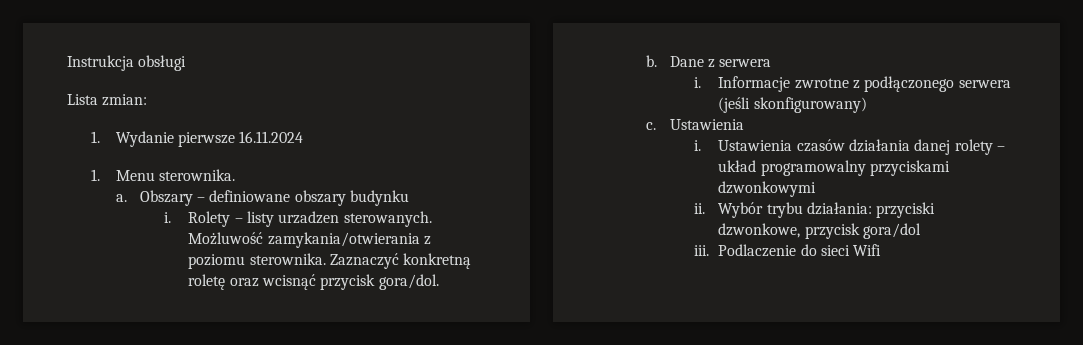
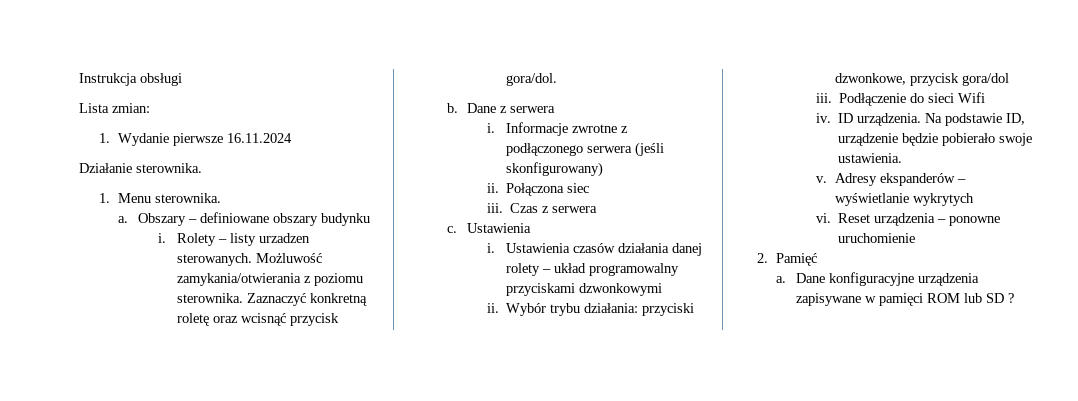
(304, 137) none -> [79,163,202,173] // Działanie sterownika.
(867, 105) none -> [486,183,590,196] [486,203,597,213] // ii. Połączona siec // iii. Czas z serwera
[718,244,797,257] Podlaczenie -> [838,93,906,106] Podłączenie
(882, 250) none -> [815,113,1025,126] [837,133,1032,146] [837,153,902,163] [815,173,967,186] [835,193,975,206] [815,213,1000,226] [837,233,915,243] [756,253,818,266] [776,272,979,286] [795,293,1014,306] // iv. ID urządzenia. Na podstawie ID, urządzenie będzie pobierało swoje ustawienia. // v. Adresy ekspanderów – wyświetlanie wykrytych // vi. Reset urządzenia – ponowne uruchomienie // 2. Pamięć // a. Dane konfiguracyjne urządzenia zapisywane w pamięci ROM lub SD ?

